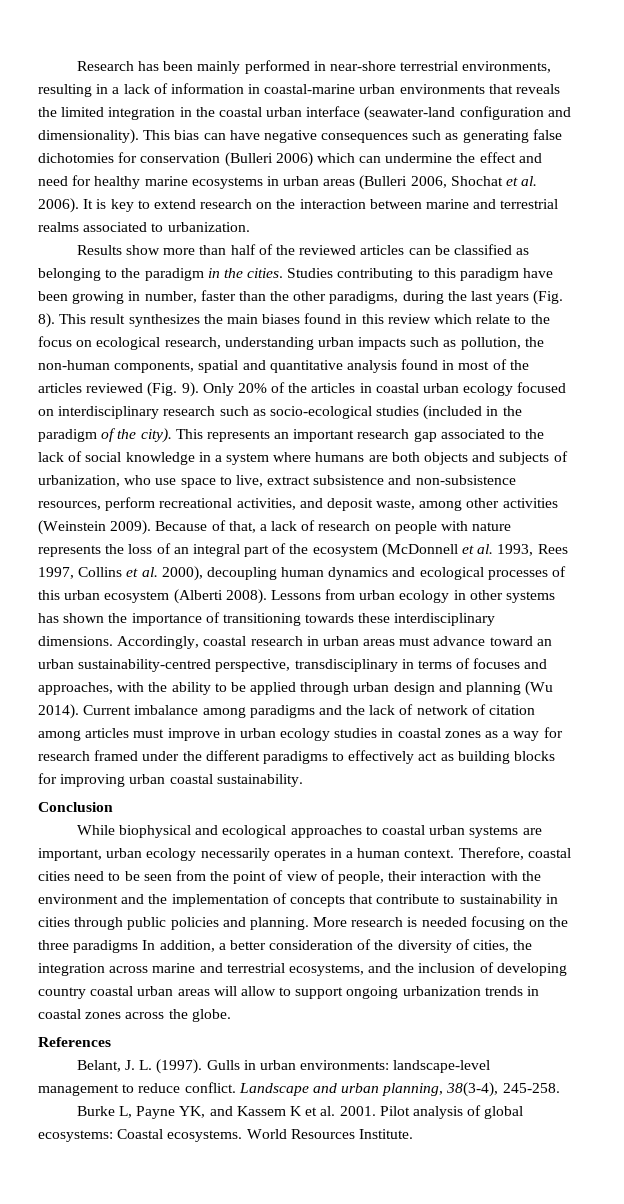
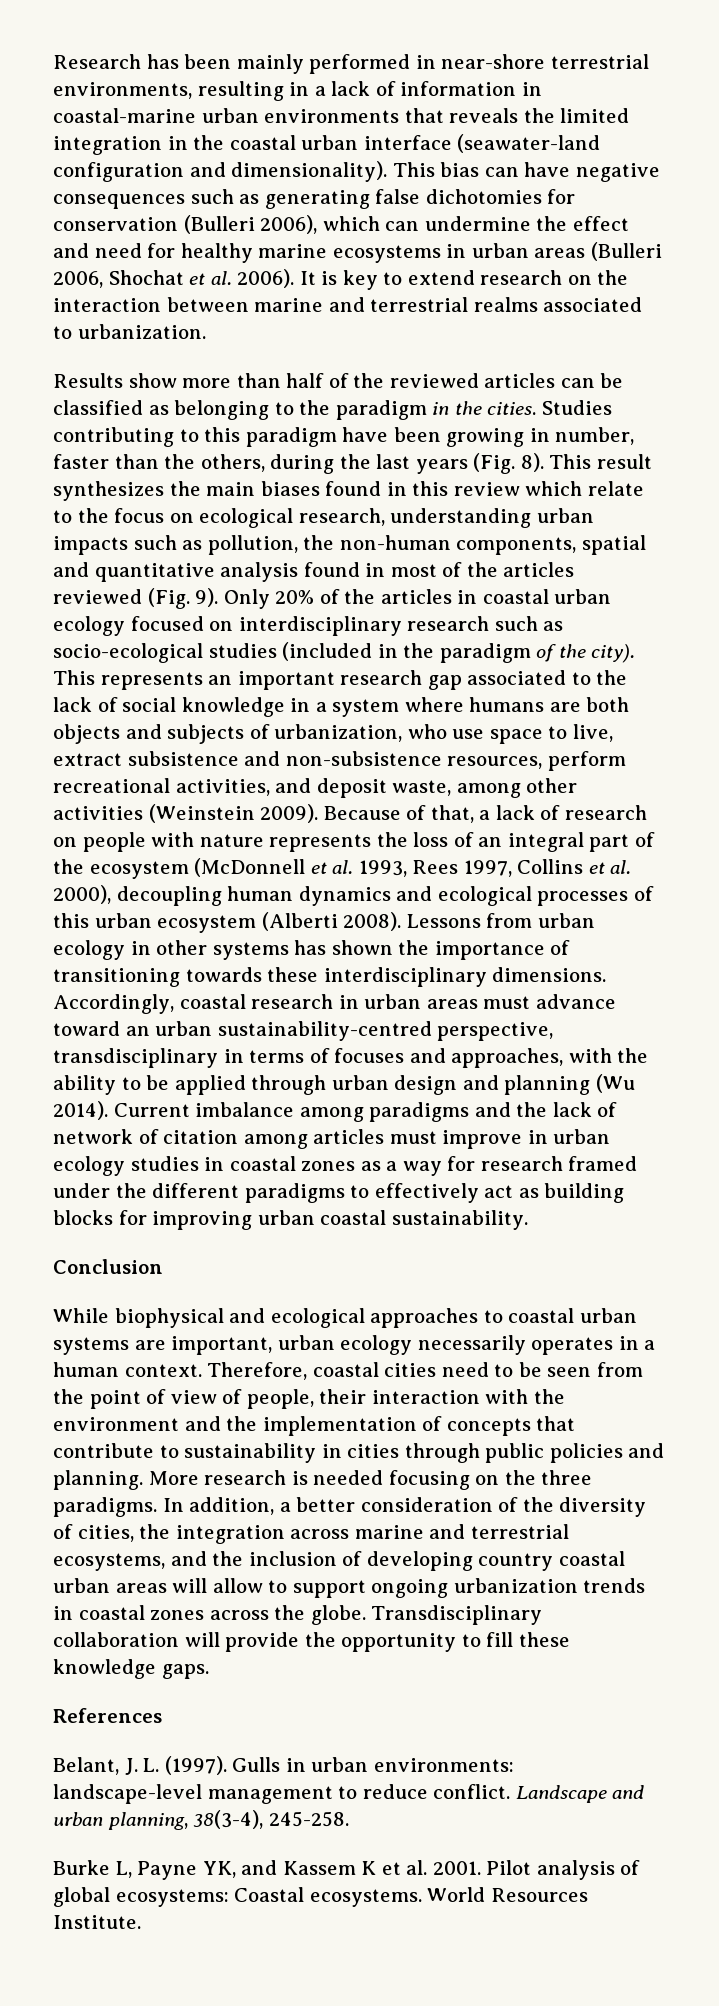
[275,152,313,167] 2006) -> [260,215,318,234] 2006),
[293,291,399,304] other paradigms, -> [200,454,265,472] others,
[73,940,139,953] paradigms -> [53,1497,157,1517] paradigms.
(231, 1015) none -> [371,1605,543,1625] [53,1632,570,1652] [53,1659,209,1679] Transdisciplinary collaboration will provide the opportunity to fill these knowledge gaps.

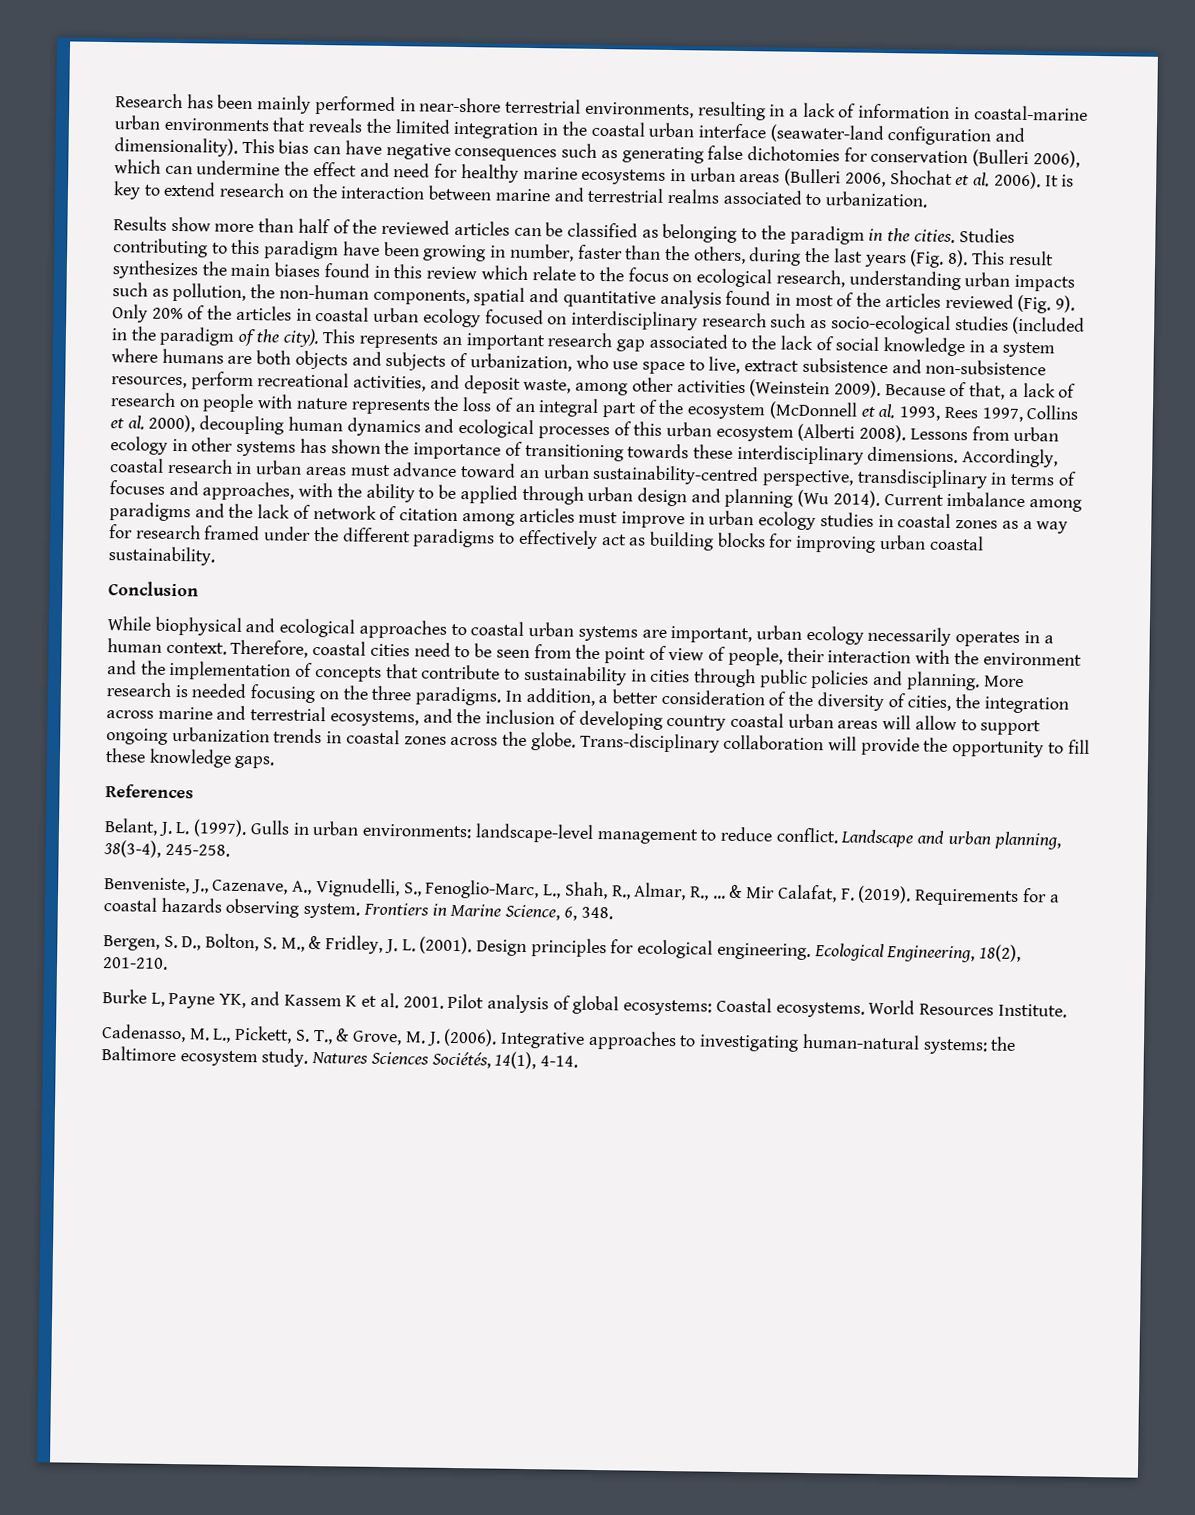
[371,1605,543,1625] Transdisciplinary -> [579,732,720,753] Trans-disciplinary
(349, 1819) none -> [104,877,1060,906] [103,897,613,921] [103,933,1022,963] [102,957,168,970] // Benveniste, J., Cazenave, A., Vignudelli, S., Fenoglio-Marc, L., Shah, R., Almar, R., ... & Mir Calafat, F. (2019). Requirements for a coastal hazards observing system. Frontiers in Marine Science, 6, 348. // Bergen, S. D., Bolton, S. M., & Fridley, J. L. (2001). Design principles for ecological engineering. Ecological Engineering, 18(2), 201-210.
(141, 1922) none -> [101,1024,1017,1055] [101,1046,579,1070] // Cadenasso, M. L., Pickett, S. T., & Grove, M. J. (2006). Integrative approaches to investigating human-natural systems: the Baltimore ecosystem study. Natures Sciences Sociétés, 14(1), 4-14.

